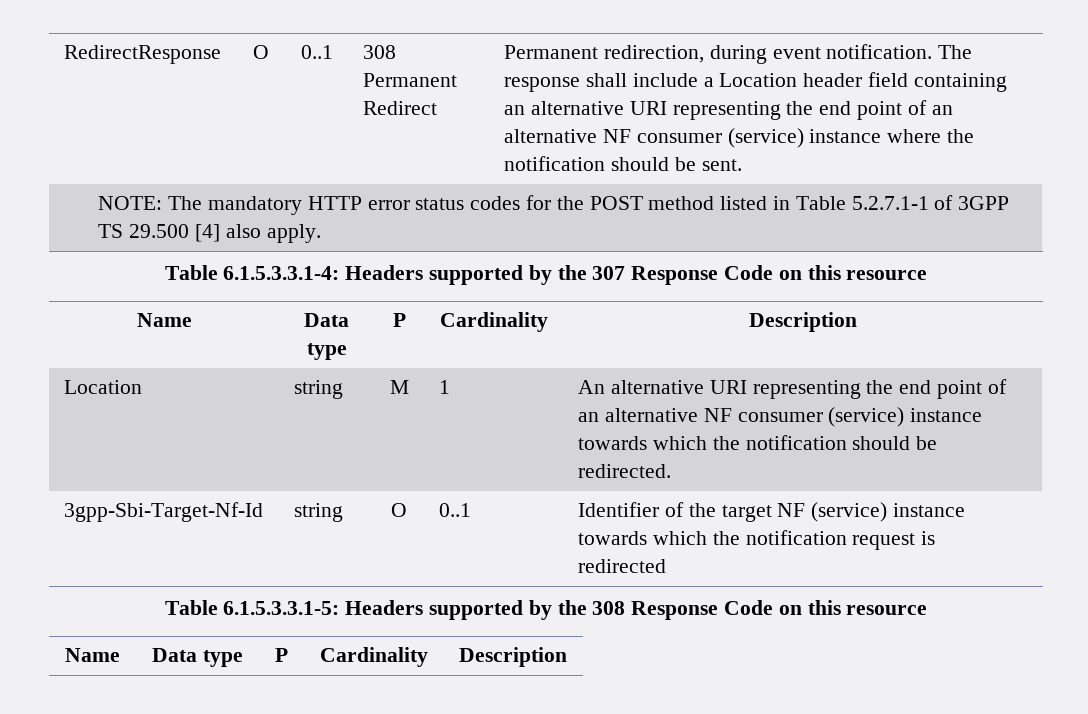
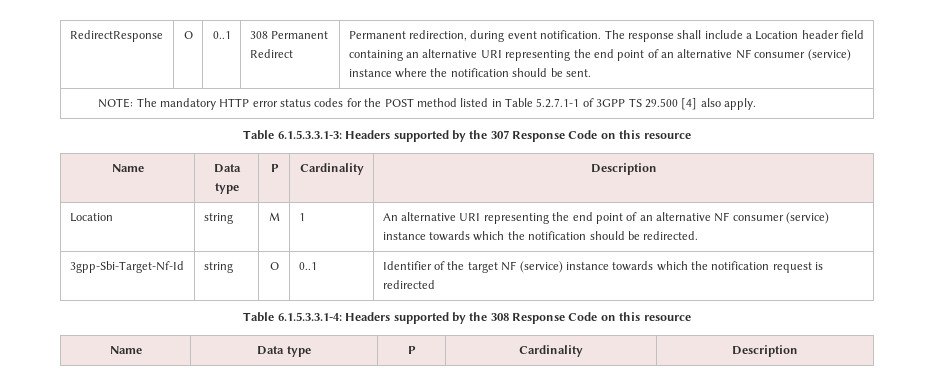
[223,266,340,280] 6.1.5.3.3.1-4: -> [277,130,342,139] 6.1.5.3.3.1-3:
[223,601,340,615] 6.1.5.3.3.1-5: -> [277,312,342,321] 6.1.5.3.3.1-4:

